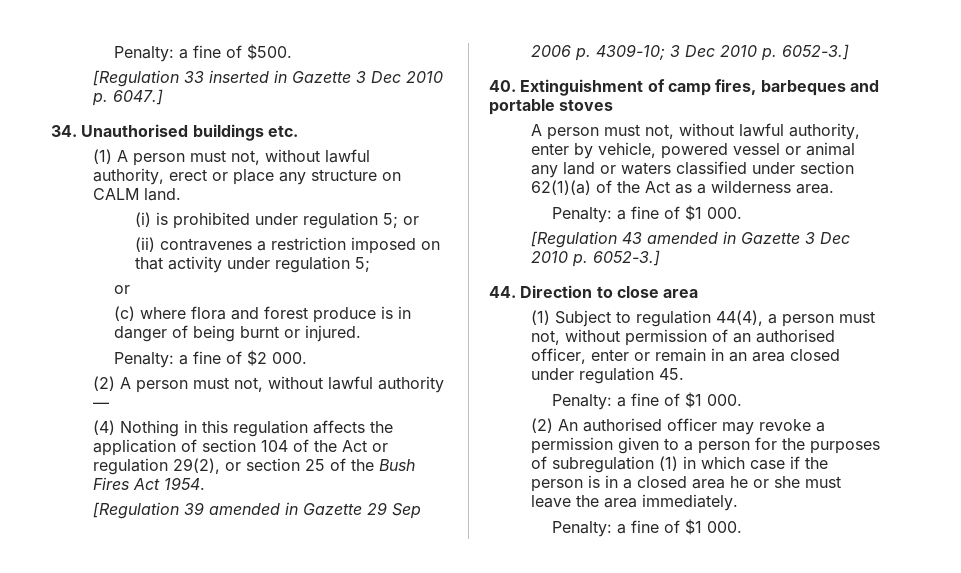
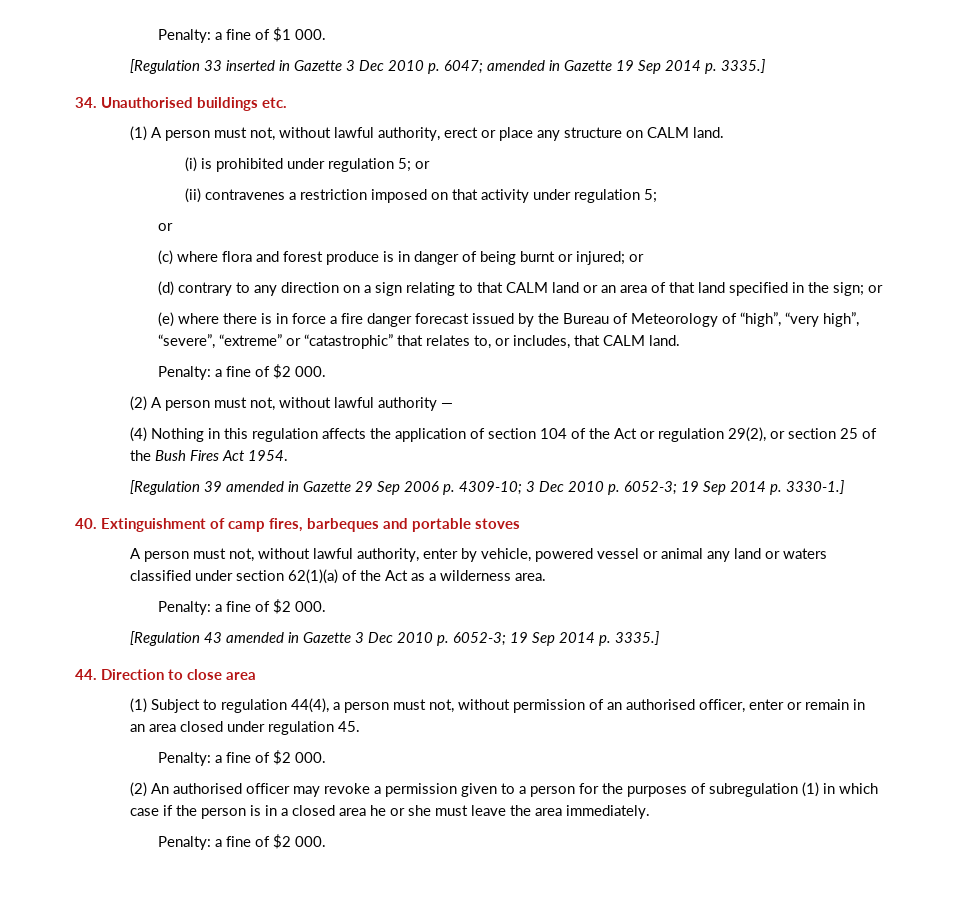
[114,44,293,62] Penalty: a fine of $500. -> [157,27,326,43] Penalty: a fine of $1 000.
[113,89,164,105] 6047.] -> [444,59,766,74] 6047; amended in Gazette 19 Sep 2014 p. 3335.]
[305,325,362,342] injured. -> [575,251,644,265] [157,281,883,296] [157,312,859,327] [157,334,680,349] injured; or // (d) contrary to any direction on a sign relating to that CALM land or an area of that land specified in the sign; or // (e) where there is in force a fire danger forecast issued by the Bureau of Meteorology of “high”, “very high”, “severe”, “extreme” or “catastrophic” that relates to, or includes, that CALM land.
[782,44,850,60] 6052-3.] -> [624,480,845,495] 6052-3; 19 Sep 2014 p. 3330-1.]
[685,205,703,221] $1 -> [272,599,291,614] $2
[593,250,661,266] 6052-3.] -> [453,631,660,646] 6052-3; 19 Sep 2014 p. 3335.]
[685,392,703,408] $1 -> [272,750,291,765] $2
[685,519,703,535] $1 -> [272,834,291,849] $2

